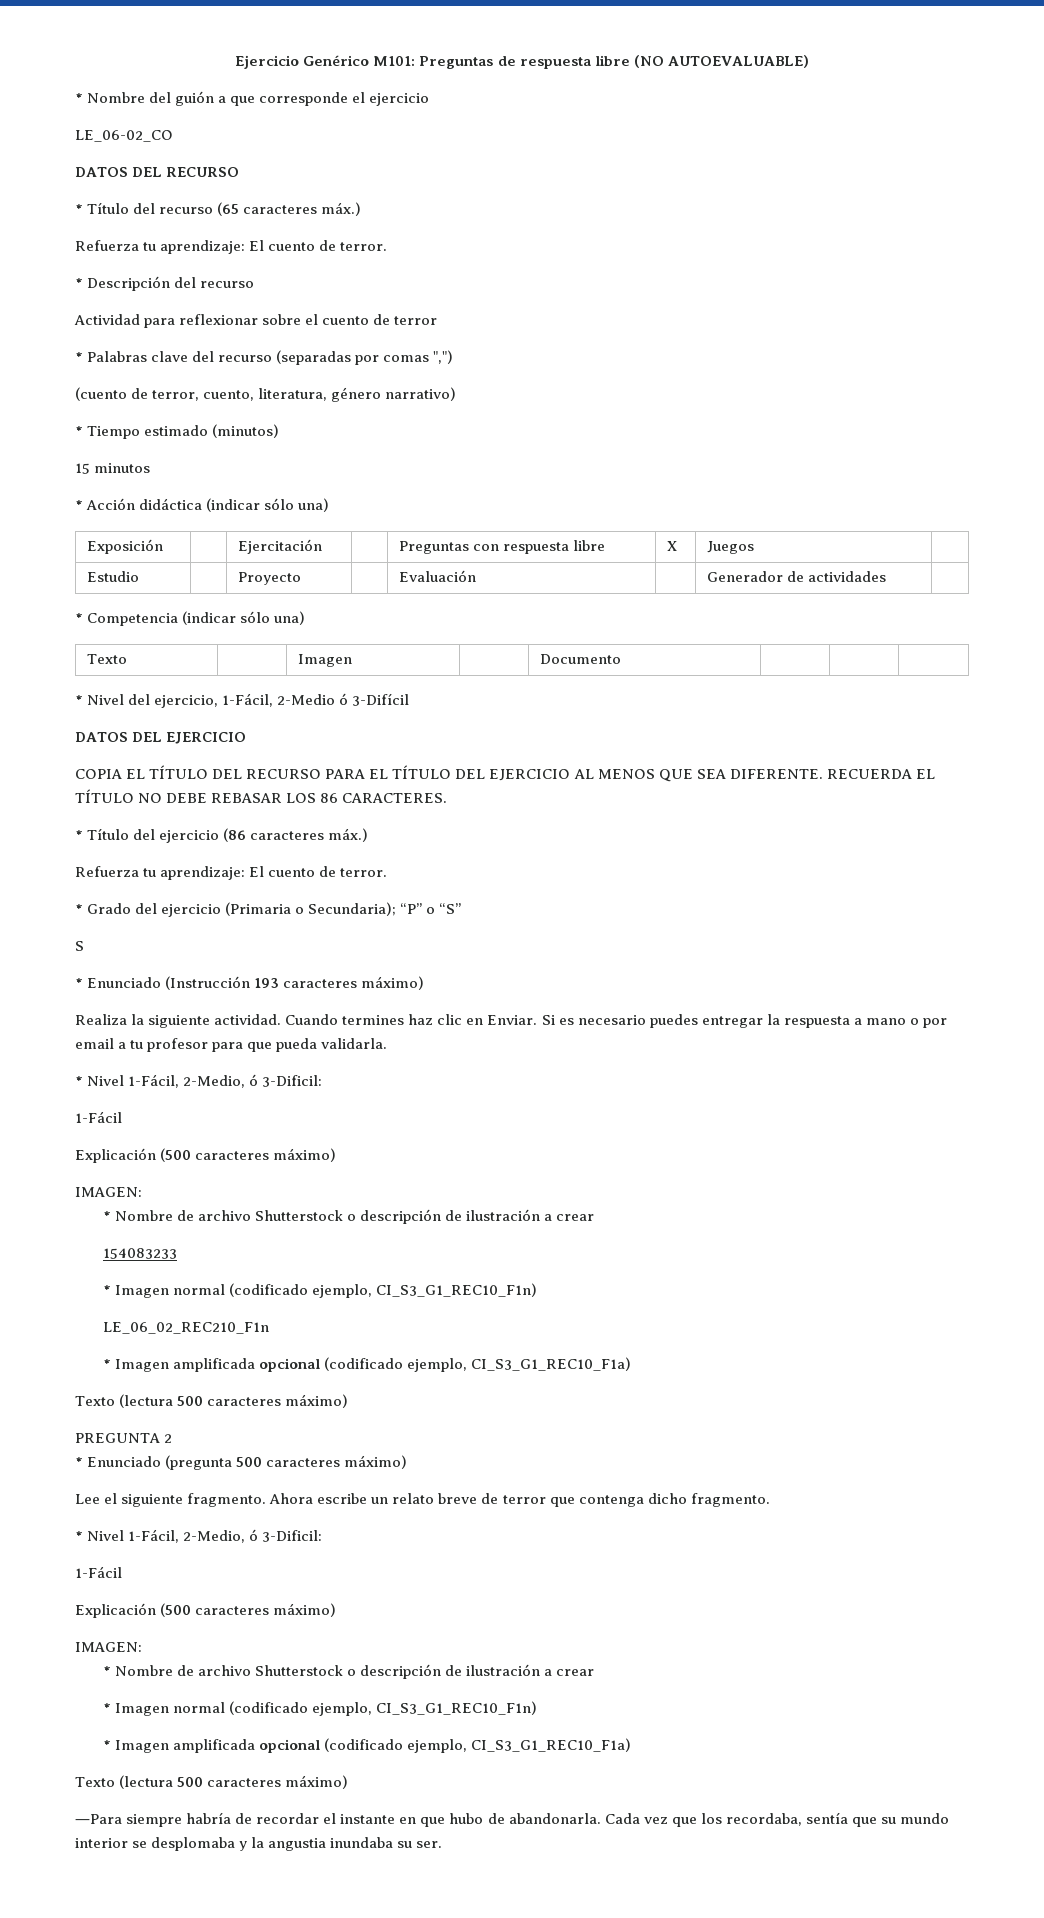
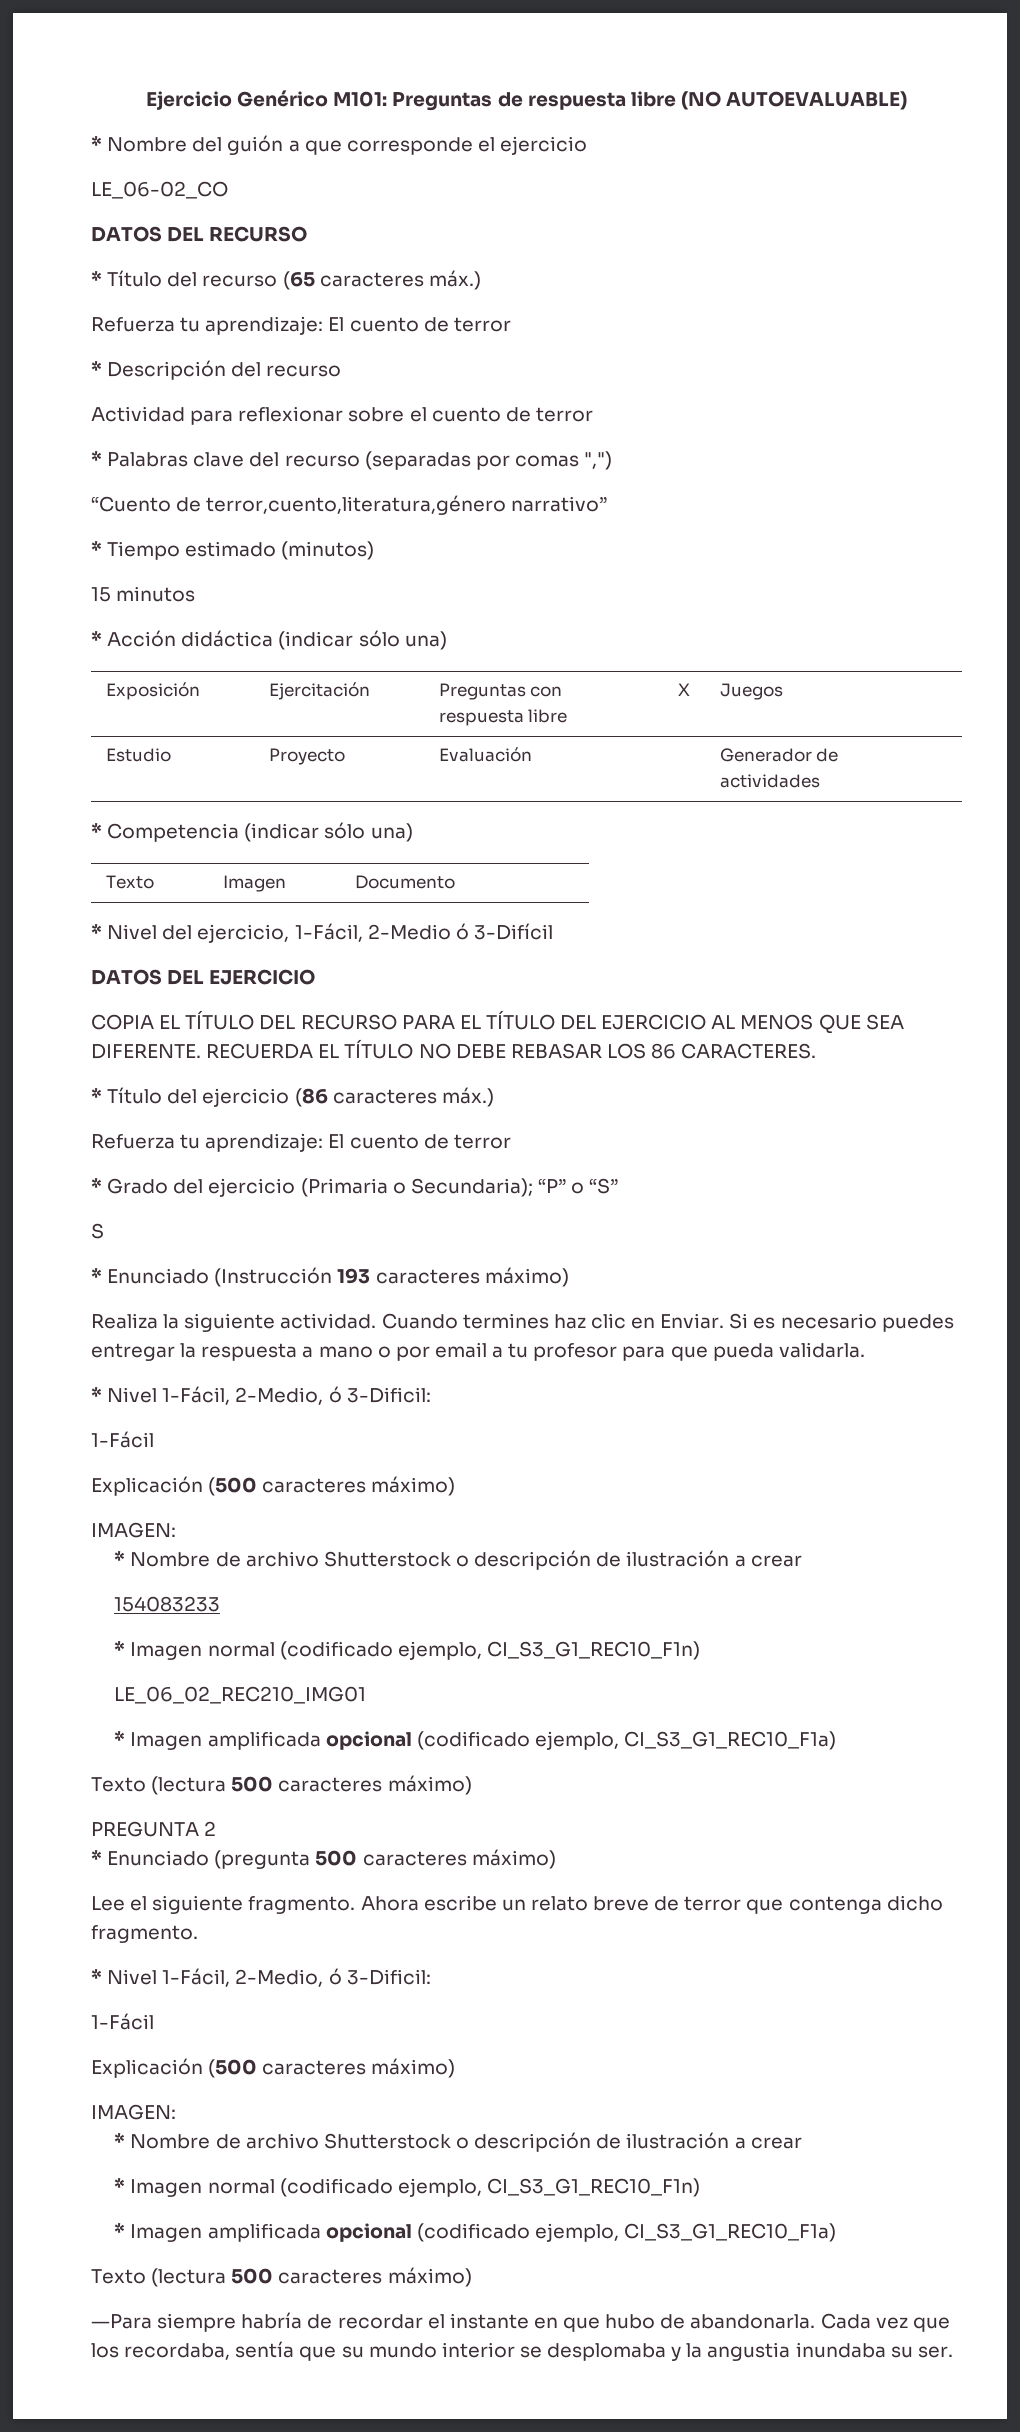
[340,242,388,251] terror. -> [453,317,511,332] terror
[75,387,457,402] (cuento de terror, cuento, literatura, género narrativo) -> [91,495,608,515] “Cuento de terror,cuento,literatura,género narrativo”
[340,868,388,877] terror. -> [453,1134,511,1149] terror
[102,1322,269,1334] LE_06_02_REC210_F1n -> [114,1686,367,1704] LE_06_02_REC210_IMG01

